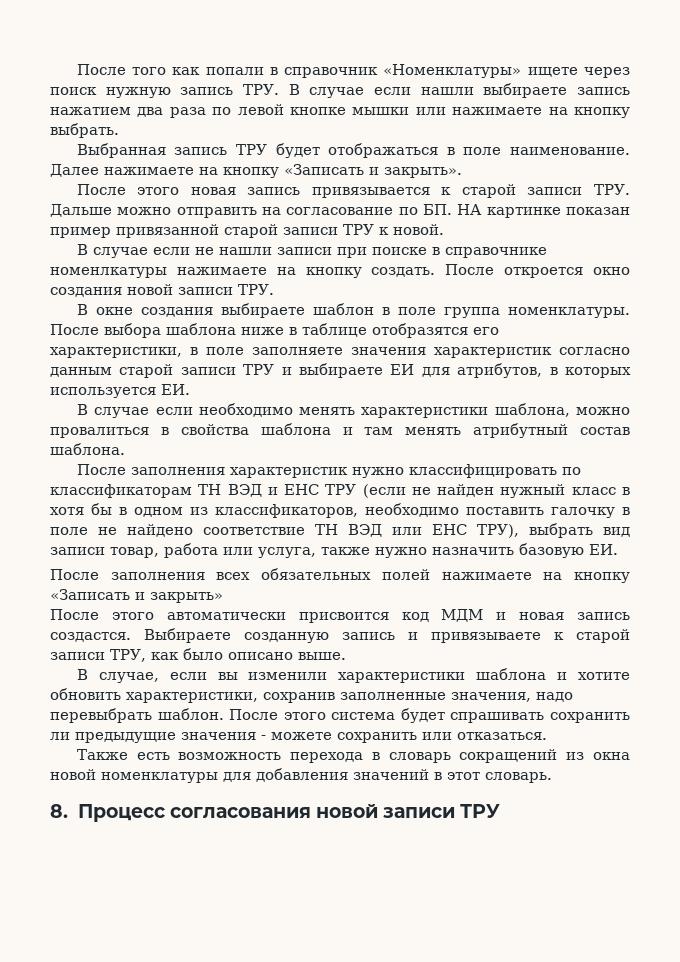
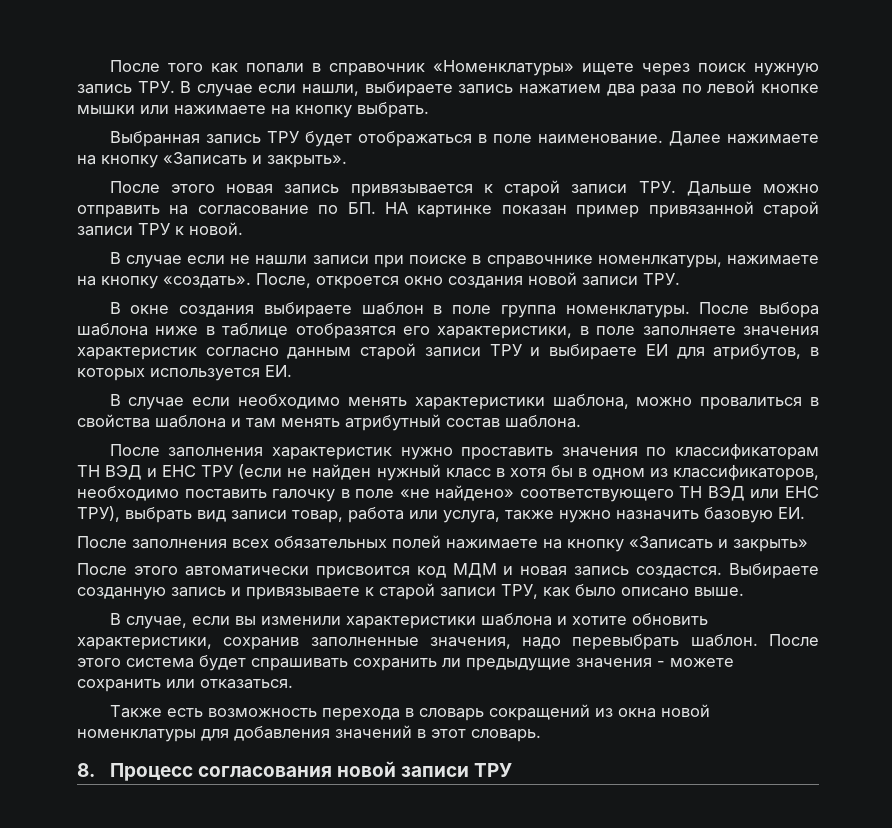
[420,87,474,95] нашли -> [302,84,360,96] нашли,
[50,264,495,278] номенлкатуры нажимаете на кнопку создать. После -> [597,255,820,268] [77,273,311,289] номенлкатуры, нажимаете на кнопку «создать». После,
[408,464,557,478] классифицировать -> [461,447,638,460] проставить значения
[98,524,305,537] не найдено соответствие -> [399,485,674,502] «не найдено» соответствующего

